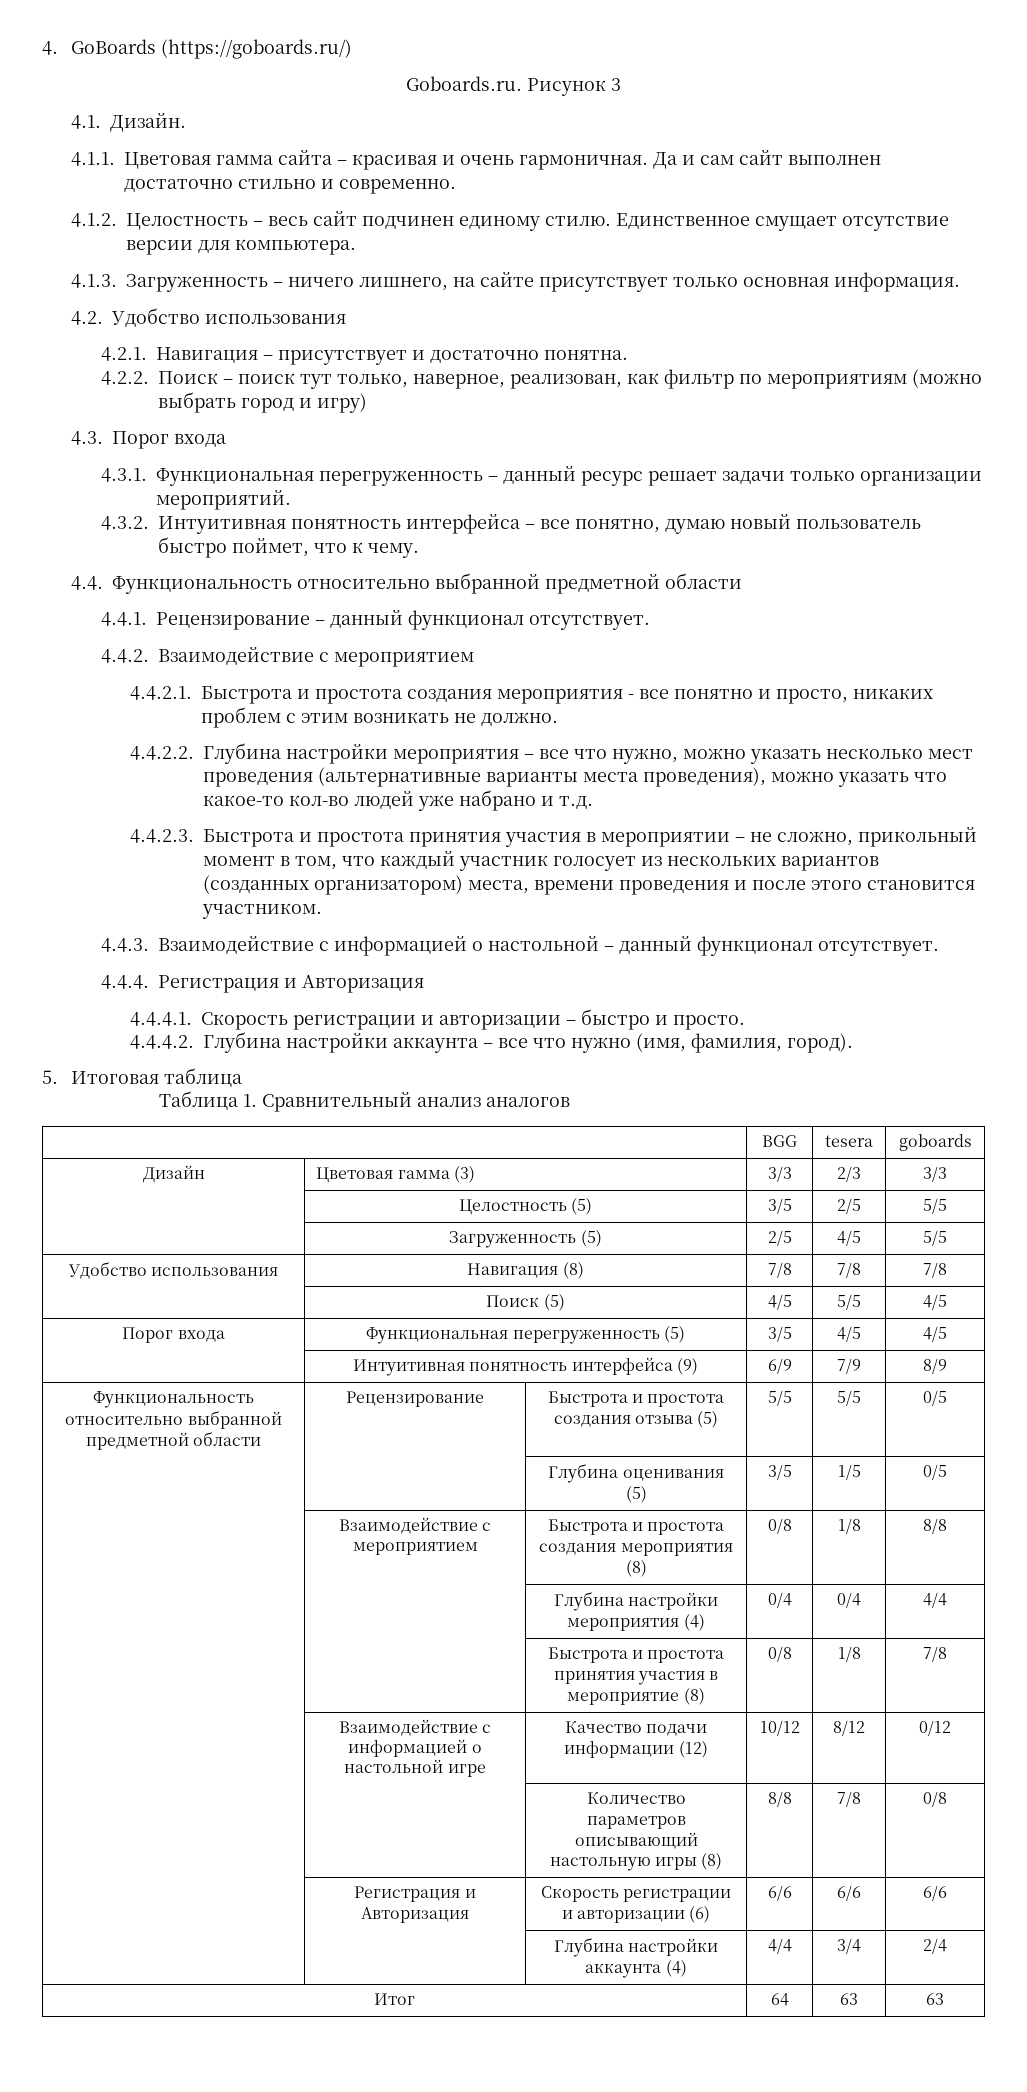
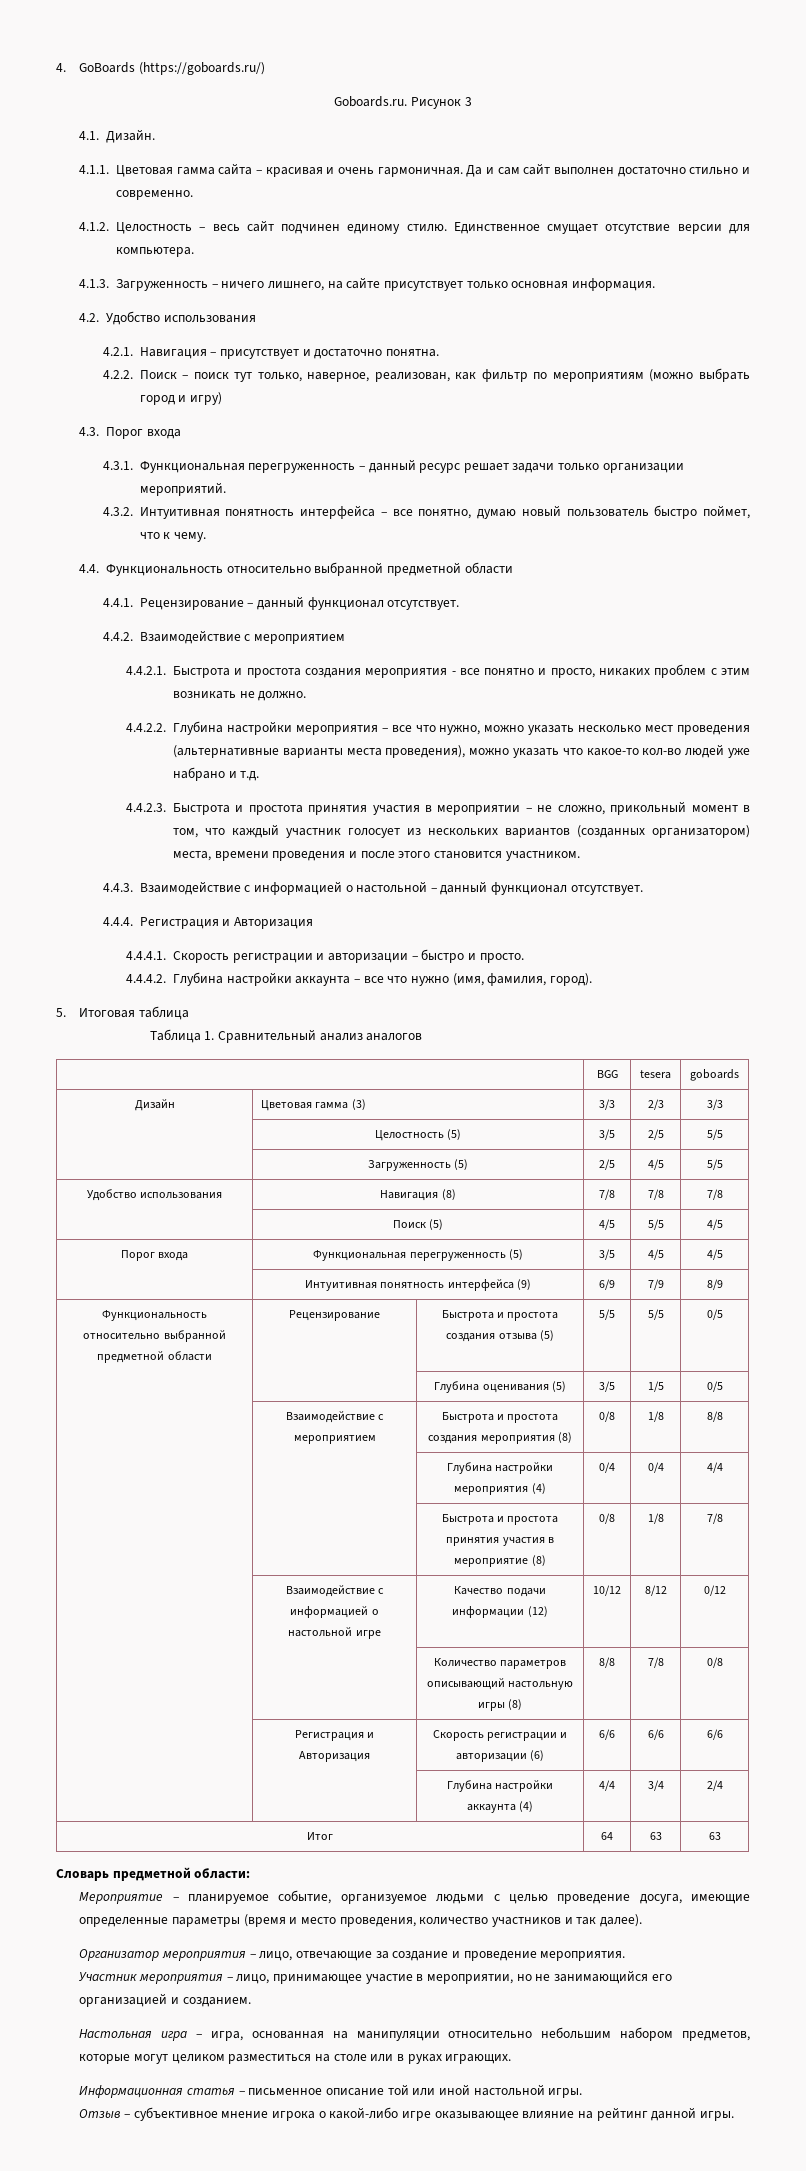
(944, 1999) none -> [56,1867,251,1881] [79,1890,750,1904] [79,1914,642,1927] [79,1949,626,1961] [79,1970,672,1984] [79,1993,251,2007] [79,2027,750,2041] [79,2054,512,2064] [79,2084,583,2098] [79,2107,734,2121] // Словарь предметной области: // Мероприятие – планируемое событие, организуемое людьми с целью проведение досуга, имеющие определенные параметры (время и место проведения, количество участников и так далее). // Организатор мероприятия – лицо, отвечающие за создание и проведение мероприятия. // Участник мероприятия – лицо, принимающее участие в мероприятии, но не занимающийся его организацией и созданием. // Настольная игра – игра, основанная на манипуляции относительно небольшим набором предметов, которые могут целиком разместиться на столе или в руках играющих. // Информационная статья – письменное описание той или иной настольной игры. // Отзыв – субъективное мнение игрока о какой-либо игре оказывающее влияние на рейтинг данной игры.

